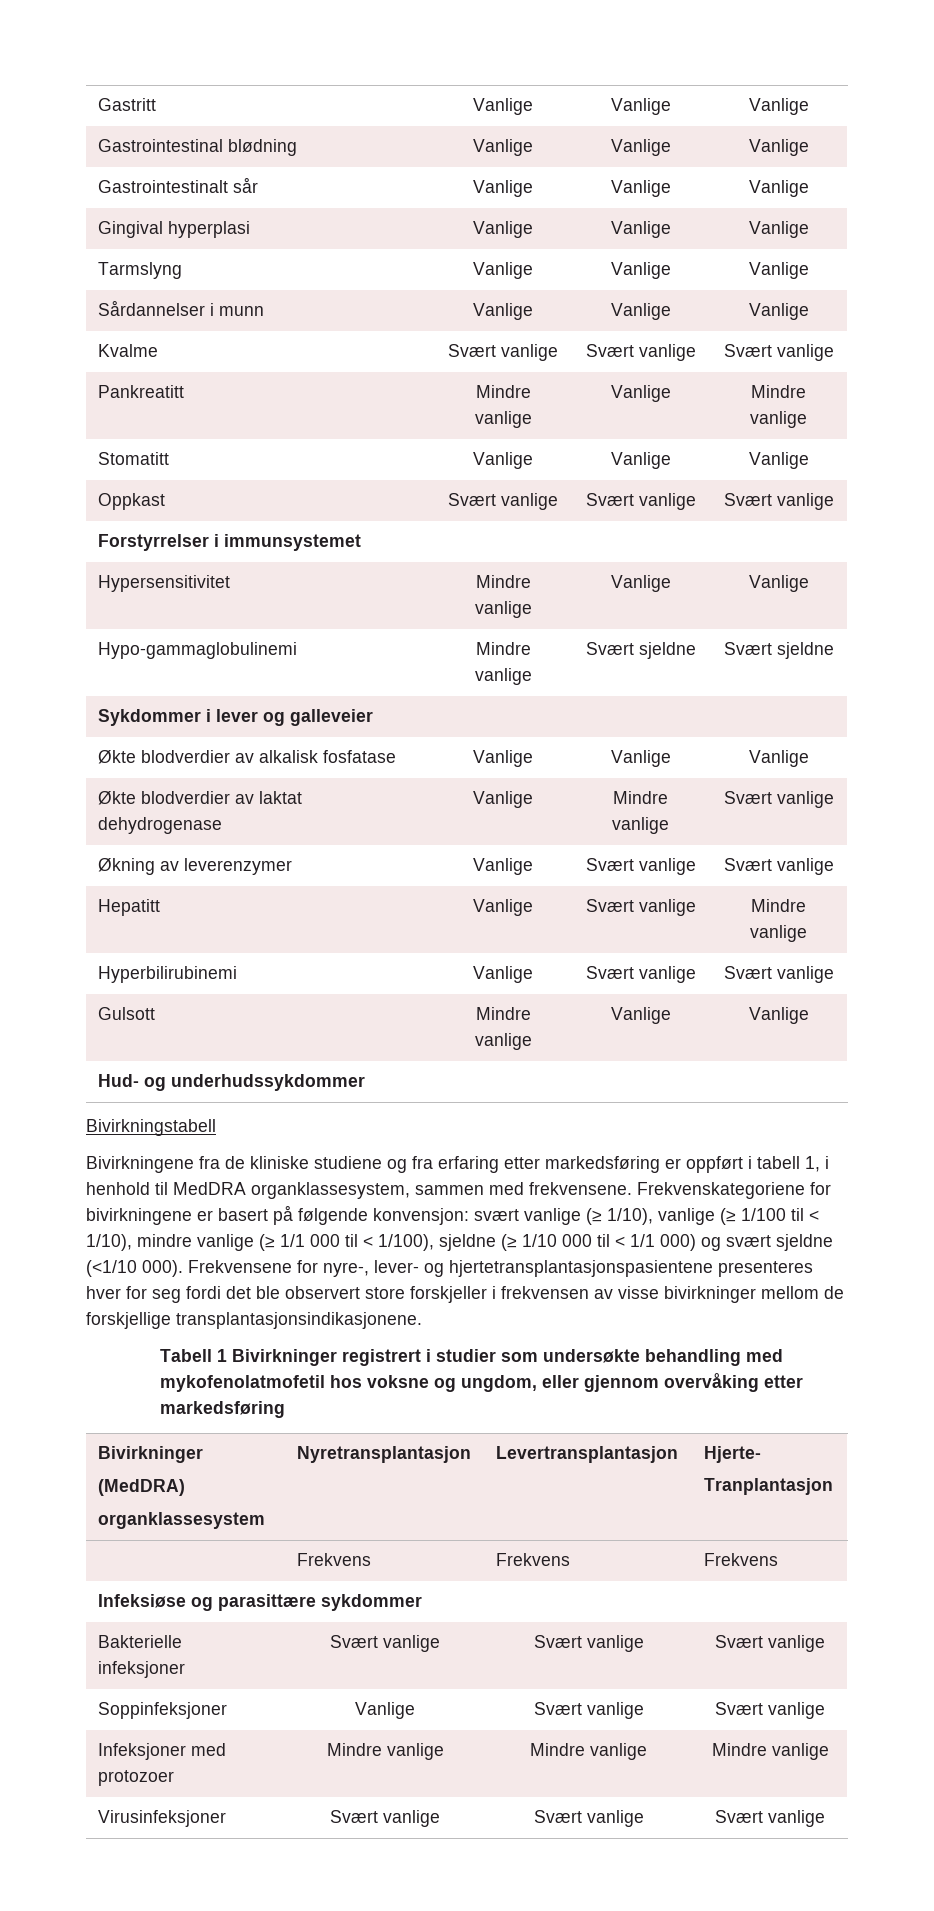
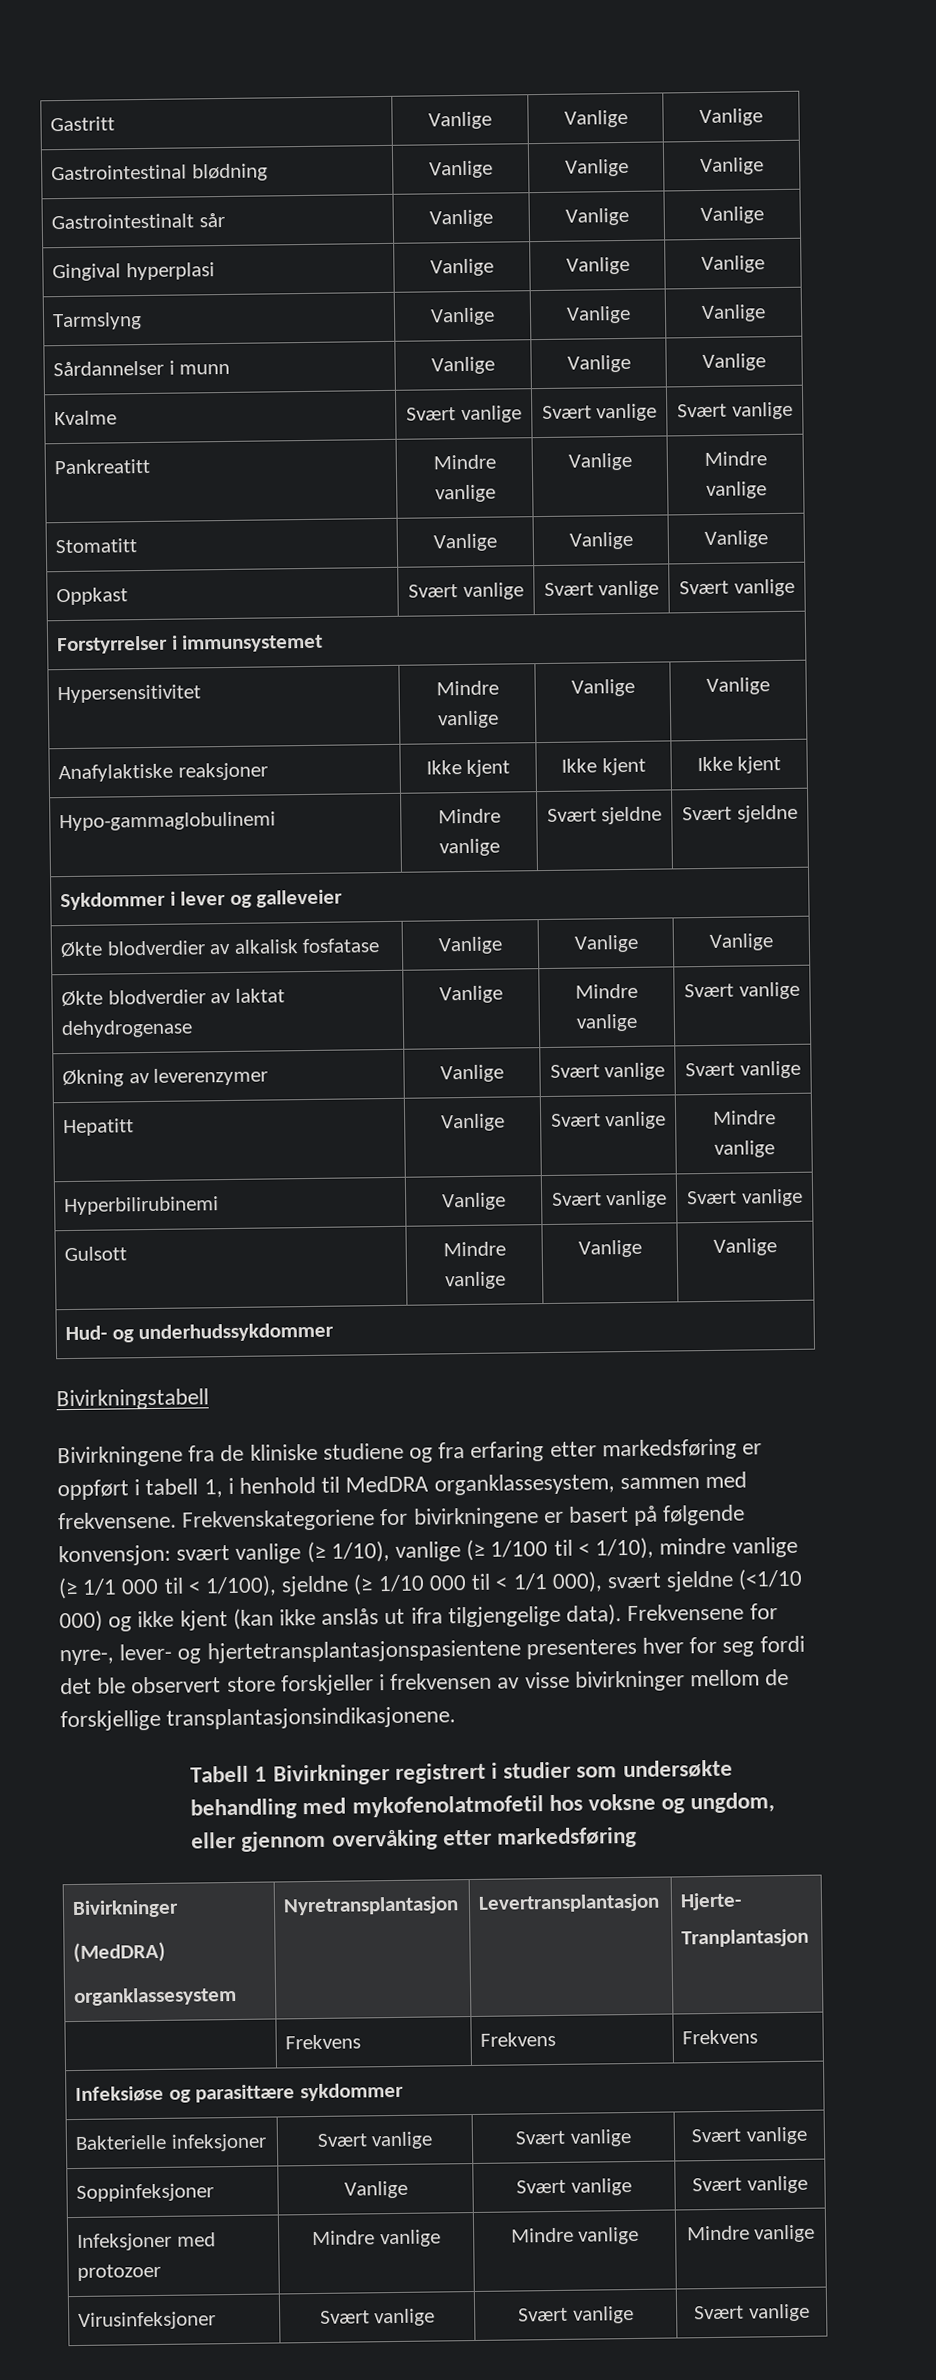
(809, 583) none -> [58,762,268,783] [425,759,511,777] [561,757,646,776] [696,756,782,774] // Anafylaktiske reaksjoner | Ikke kjent | Ikke kjent | Ikke kjent
[660,1234,721,1251] 000) og -> [551,1571,603,1593] 000),
[142,1260,183,1277] 000). -> [59,1604,623,1633] 000) og ikke kjent (kan ikke anslås ut ifra tilgjengelige data).

